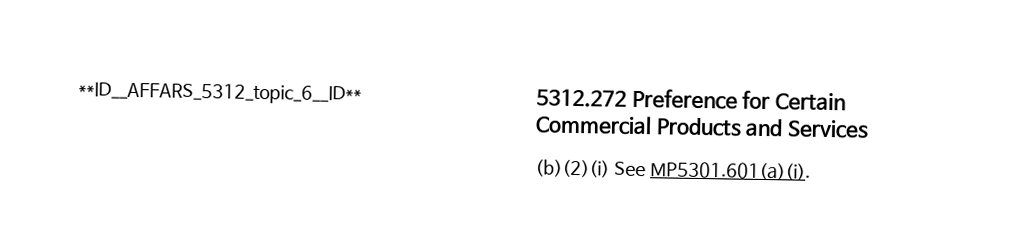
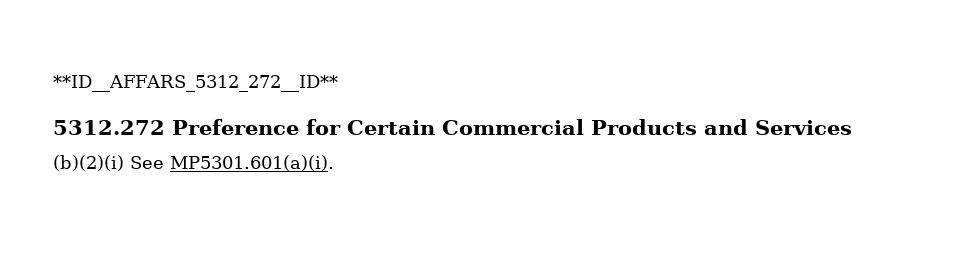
[78,81,362,105] **ID__AFFARS_5312_topic_6__ID** -> [53,75,338,92] **ID__AFFARS_5312_272__ID**

